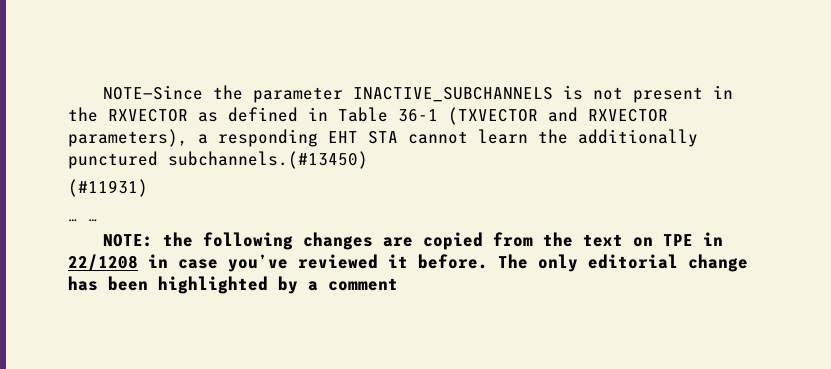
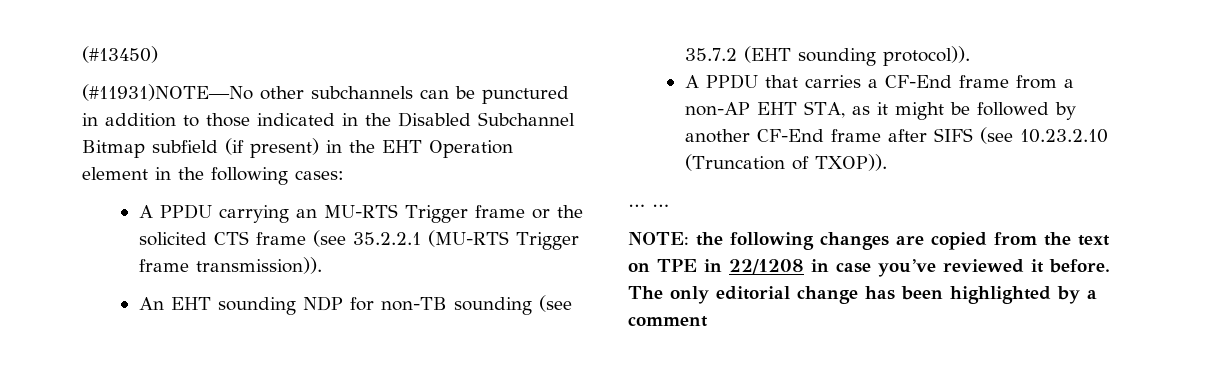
[102,85,733,103] [68,107,668,125] [68,129,698,147] [68,151,368,169] [68,179,148,197] NOTE—Since the parameter INACTIVE_SUBCHANNELS is not present in the RXVECTOR as defined in Table 36-1 (TXVECTOR and RXVECTOR parameters), a responding EHT STA cannot learn the additionally punctured subchannels.(#13450) // (#11931) -> [82,46,158,63] [82,84,569,104] [82,112,575,127] [82,138,513,158] [82,167,344,185] [138,204,583,223] [138,230,579,250] [138,257,322,274] [138,295,572,315] [684,46,970,66] [684,74,1074,89] [684,101,1076,120] [684,127,1108,144] [684,154,887,171] (#13450) // (#11931)NOTE—No other subchannels can be punctured in addition to those indicated in the Disabled Subchannel Bitmap subfield (if present) in the EHT Operation element in the following cases: // A PPDU carrying an MU-RTS Trigger frame or the solicited CTS frame (see 35.2.2.1 (MU-RTS Trigger frame transmission)). // An EHT sounding NDP for non-TB sounding (see 35.7.2 (EHT sounding protocol)). // A PPDU that carries a CF-End frame from a non-AP EHT STA, as it might be followed by another CF-End frame after SIFS (see 10.23.2.10 (Truncation of TXOP)).

